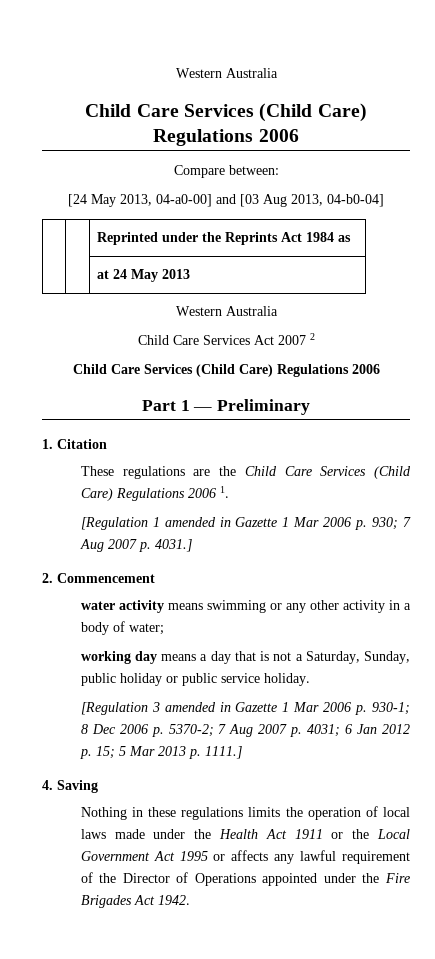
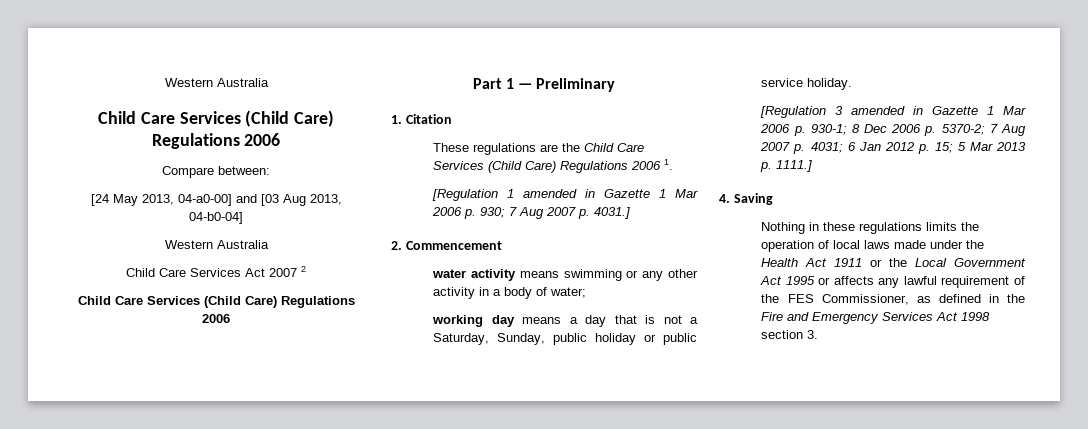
[97,232,352,245] [97,269,191,282] // | | Reprinted under the Reprints Act 1984 as // | | at 24 May 2013 -> (243, 218) none
[122,872,411,886] [80,895,190,908] Director of Operations appointed under the Fire Brigades Act 1942. -> [787,294,1025,305] [761,312,991,324] [761,330,819,339] FES Commissioner, as defined in the Fire and Emergency Services Act 1998 section 3.

